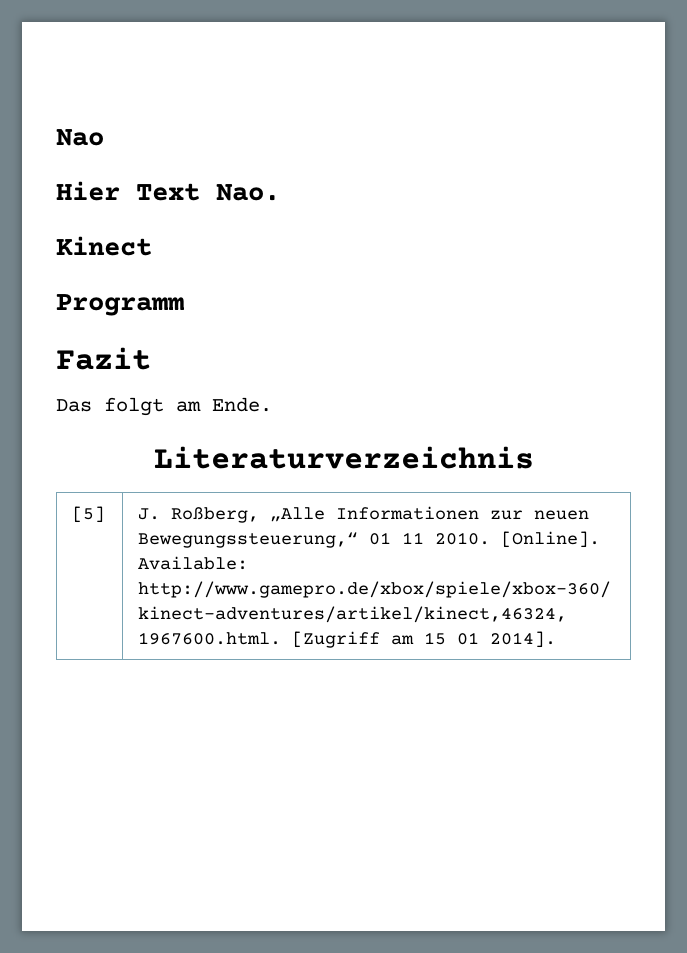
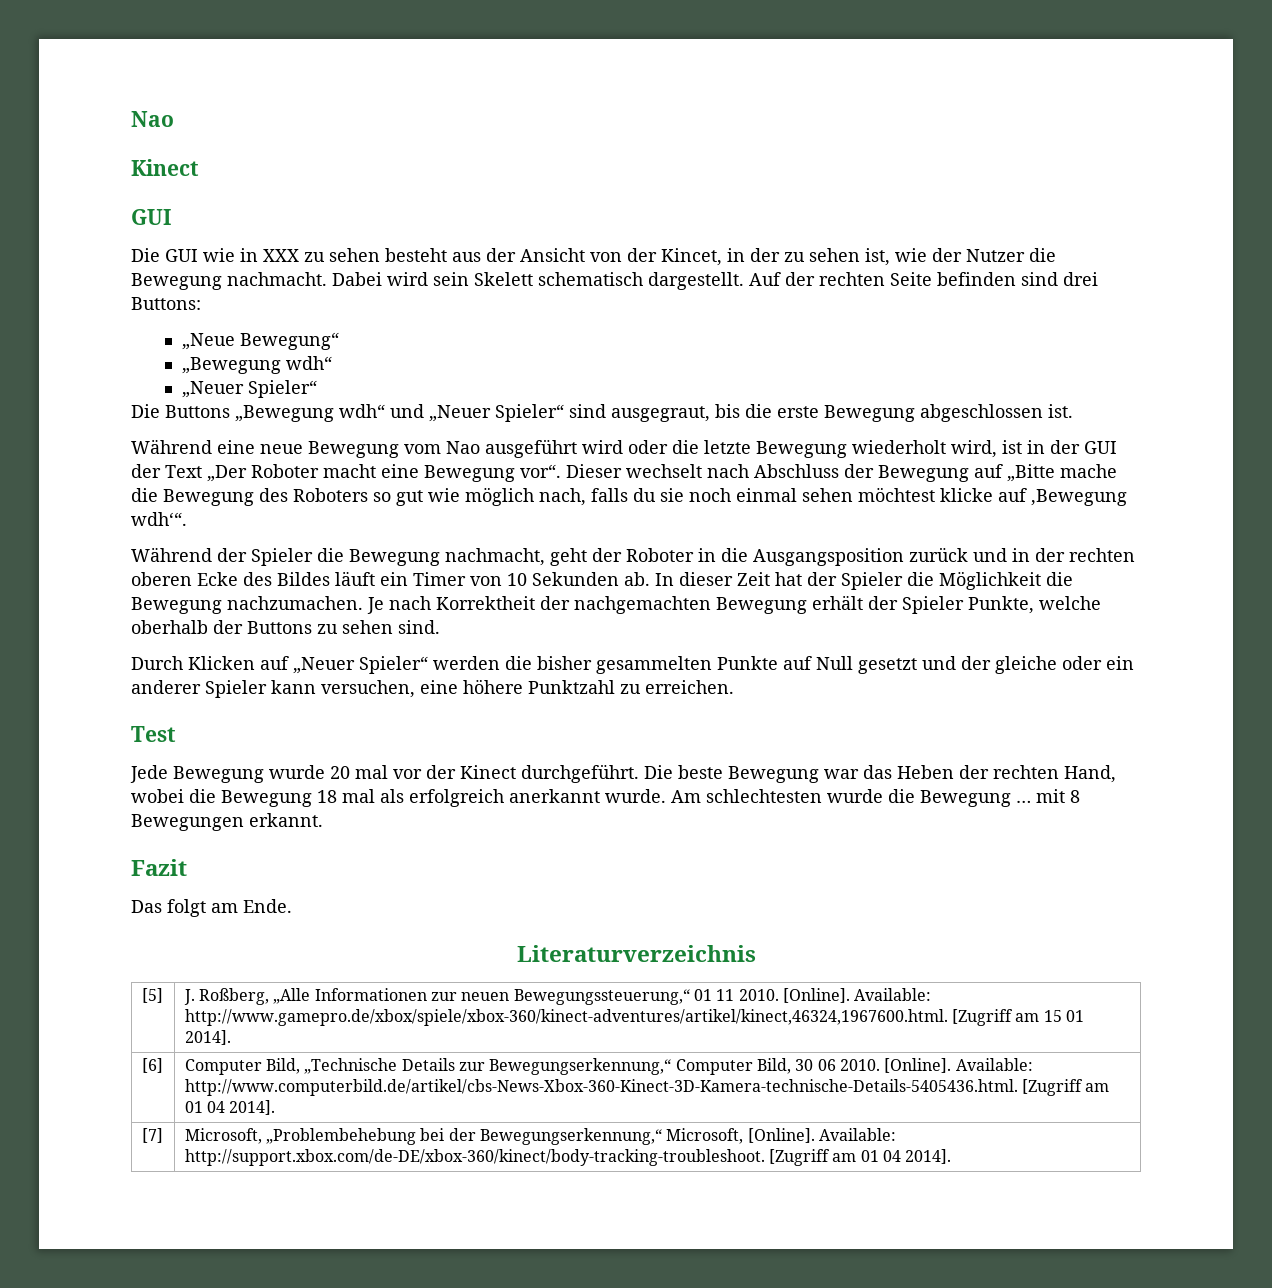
[56,181,280,201] [56,236,152,256] [56,294,184,316] Hier Text Nao. // Kinect // Programm -> [131,159,199,176] [131,209,171,225] [131,248,1056,266] [131,272,1098,290] [131,297,201,310] [181,332,339,350] [181,356,332,374] [181,380,317,398] [131,404,1073,422] [131,439,1117,458] [131,464,1117,482] [131,487,1127,506] [131,512,187,526] [131,547,1135,566] [131,571,1073,590] [131,595,1101,614] [131,620,440,634] [131,656,1134,674] [131,679,734,698] [131,726,176,742] [130,764,1116,783] [131,789,1080,807] [131,813,323,831] Kinect // GUI // Die GUI wie in XXX zu sehen besteht aus der Ansicht von der Kincet, in der zu sehen ist, wie der Nutzer die Bewegung nachmacht. Dabei wird sein Skelett schematisch dargestellt. Auf der rechten Seite befinden sind drei Buttons: // „Neue Bewegung“ // „Bewegung wdh“ // „Neuer Spieler“ // Die Buttons „Bewegung wdh“ und „Neuer Spieler“ sind ausgegraut, bis die erste Bewegung abgeschlossen ist. // Während eine neue Bewegung vom Nao ausgeführt wird oder die letzte Bewegung wiederholt wird, ist in der GUI der Text „Der Roboter macht eine Bewegung vor“. Dieser wechselt nach Abschluss der Bewegung auf „Bitte mache die Bewegung des Roboters so gut wie möglich nach, falls du sie noch einmal sehen möchtest klicke auf ‚Bewegung wdh‘“. // Während der Spieler die Bewegung nachmacht, geht der Roboter in die Ausgangsposition zurück und in der rechten oberen Ecke des Bildes läuft ein Timer von 10 Sekunden ab. In dieser Zeit hat der Spieler die Möglichkeit die Bewegung nachzumachen. Je nach Korrektheit der nachgemachten Bewegung erhält der Spieler Punkte, welche oberhalb der Buttons zu sehen sind. // Durch Klicken auf „Neuer Spieler“ werden die bisher gesammelten Punkte auf Null gesetzt und der gleiche oder ein anderer Spieler kann versuchen, eine höhere Punktzahl zu erreichen. // Test // Jede Bewegung wurde 20 mal vor der Kinect durchgeführt. Die beste Bewegung war das Heben der rechten Hand, wobei die Bewegung 18 mal als erfolgreich anerkannt wurde. Am schlechtesten wurde die Bewegung … mit 8 Bewegungen erkannt.
(557, 639) none -> [141,1058,163,1073] [184,1058,1033,1075] [184,1079,1110,1096] [184,1100,276,1115] [141,1128,163,1143] [184,1128,897,1145] [184,1149,952,1166] // [6] | Computer Bild, „Technische Details zur Bewegungserkennung,“ Computer Bild, 30 06 2010. [Online]. Available: http://www.computerbild.de/artikel/cbs-News-Xbox-360-Kinect-3D-Kamera-technische-Details-5405436.html. [Zugriff am 01 04 2014]. // [7] | Microsoft, „Problembehebung bei der Bewegungserkennung,“ Microsoft, [Online]. Available: http://support.xbox.com/de-DE/xbox-360/kinect/body-tracking-troubleshoot. [Zugriff am 01 04 2014].

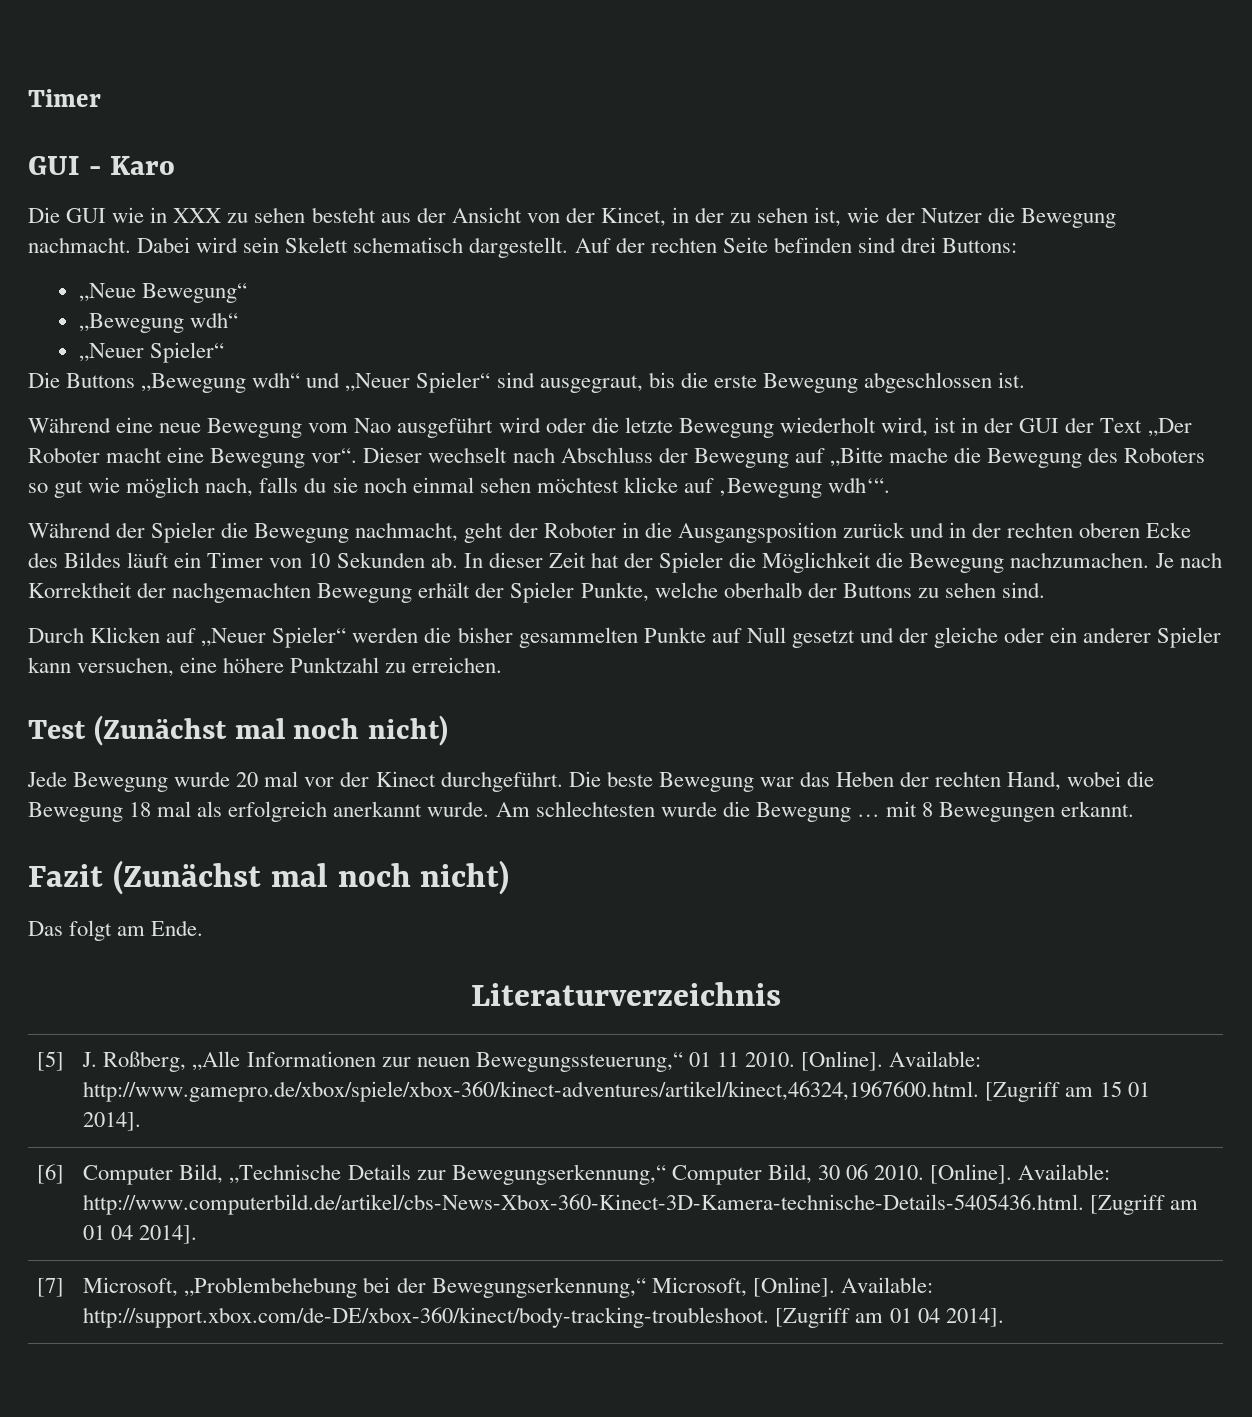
[131,111,174,127] [131,159,199,176] [131,209,171,225] Nao // Kinect // GUI -> [28,89,101,107] [28,156,175,175] Timer // GUI - Karo
(176, 734) none -> [93,715,449,746] (Zunächst mal noch nicht)
(187, 867) none -> [112,860,510,895] (Zunächst mal noch nicht)

